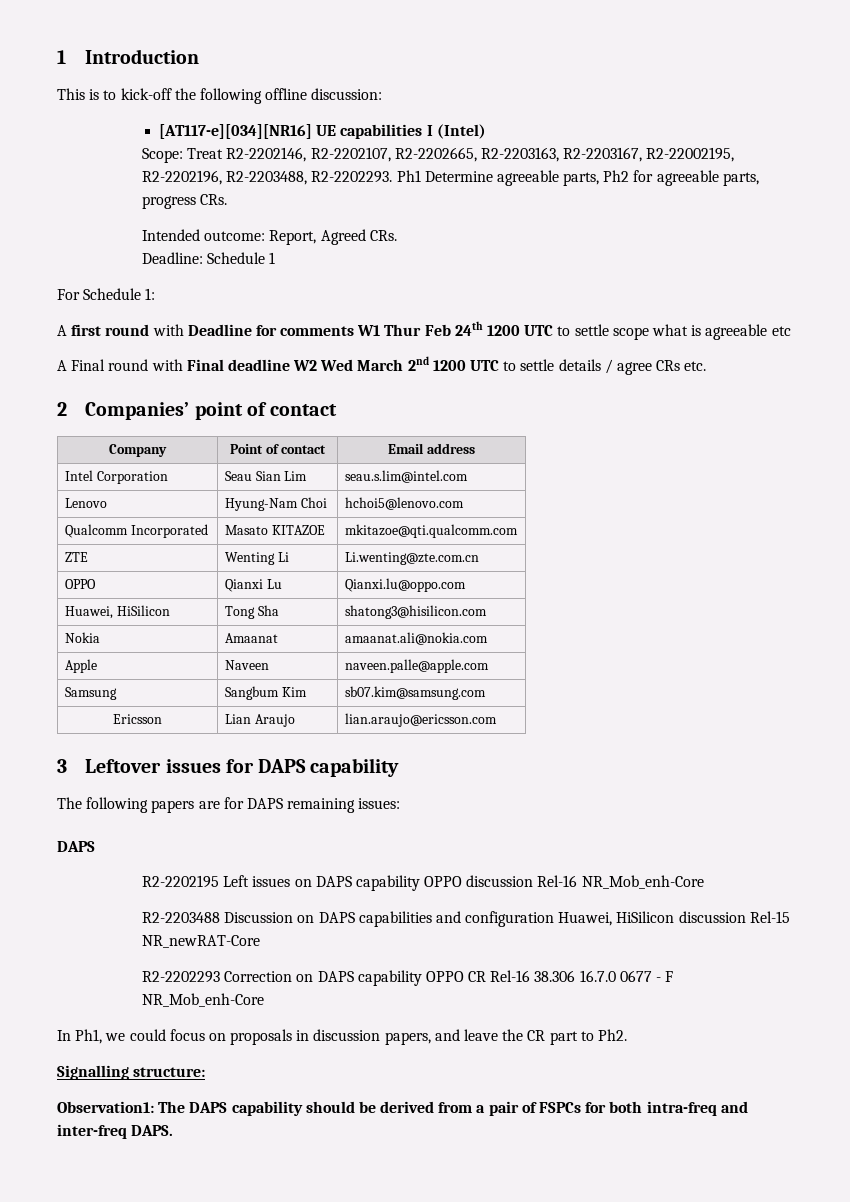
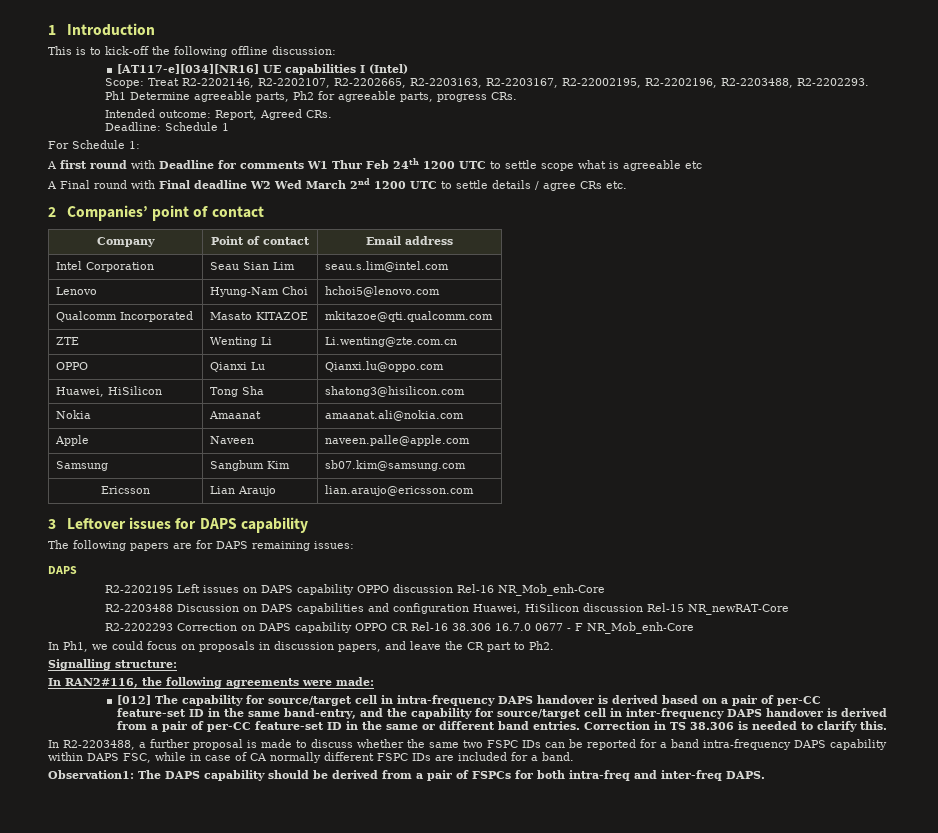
(206, 1072) none -> [48,677,374,688] [117,695,822,706] [117,708,888,719] [117,721,888,732] [48,739,887,750] [48,752,574,763] // In RAN2#116, the following agreements were made: // [012] The capability for source/target cell in intra-frequency DAPS handover is derived based on a pair of per-CC feature-set ID in the same band-entry, and the capability for source/target cell in inter-frequency DAPS handover is derived from a pair of per-CC feature-set ID in the same or different band entries. Correction in TS 38.306 is needed to clarify this. // In R2-2203488, a further proposal is made to discuss whether the same two FSPC IDs can be reported for a band intra-frequency DAPS capability within DAPS FSC, while in case of CA normally different FSPC IDs are included for a band.

